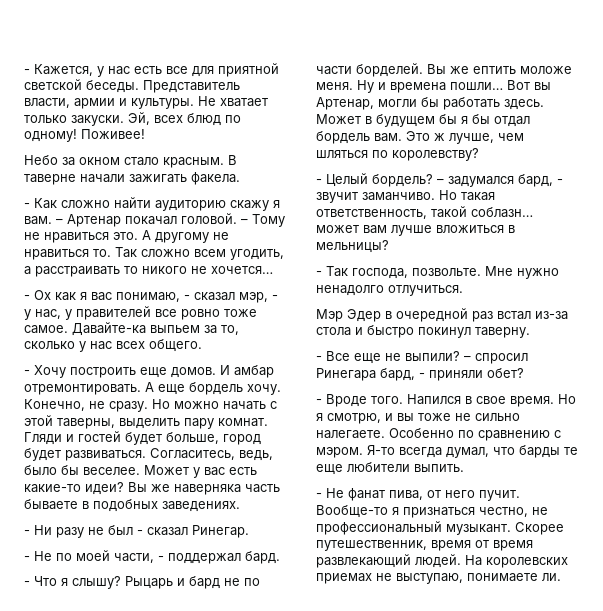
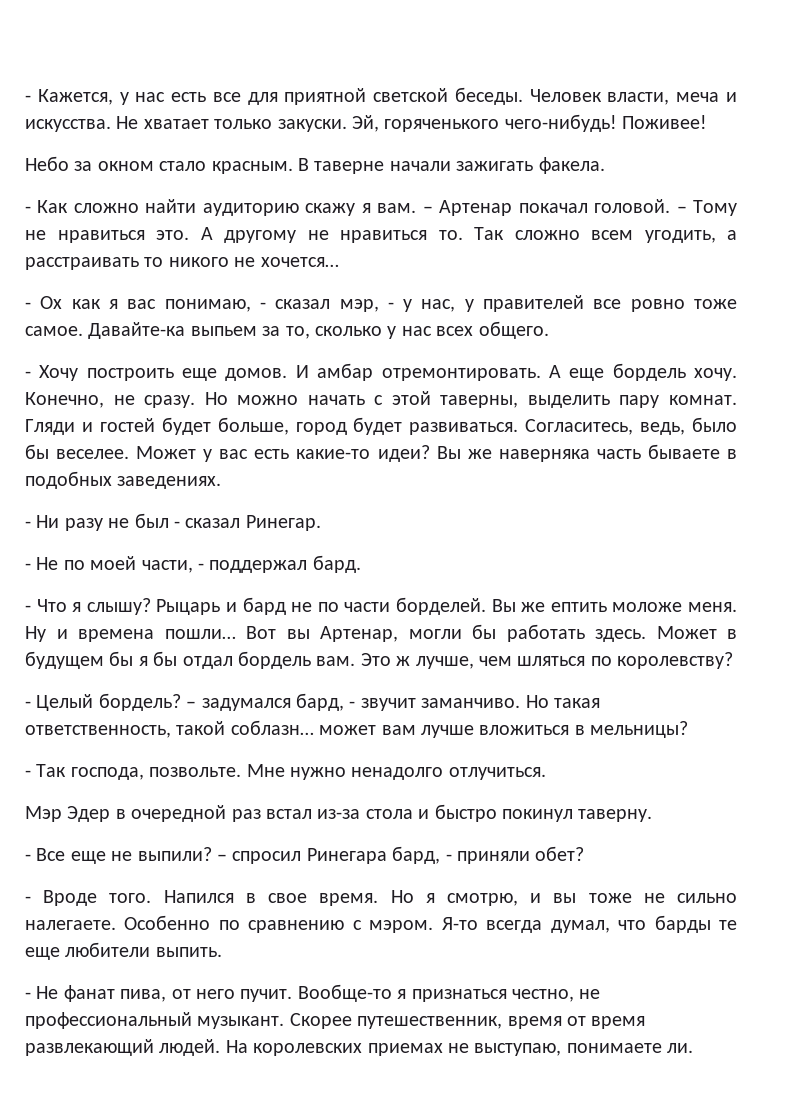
[143,80,240,93] [24,98,194,109] Представитель власти, армии и культуры. -> [529,89,737,105] [25,119,111,132] Человек власти, меча и искусства.
[154,113,241,126] [24,129,77,142] всех блюд по одному! -> [384,114,617,132] горяченького чего-нибудь!

